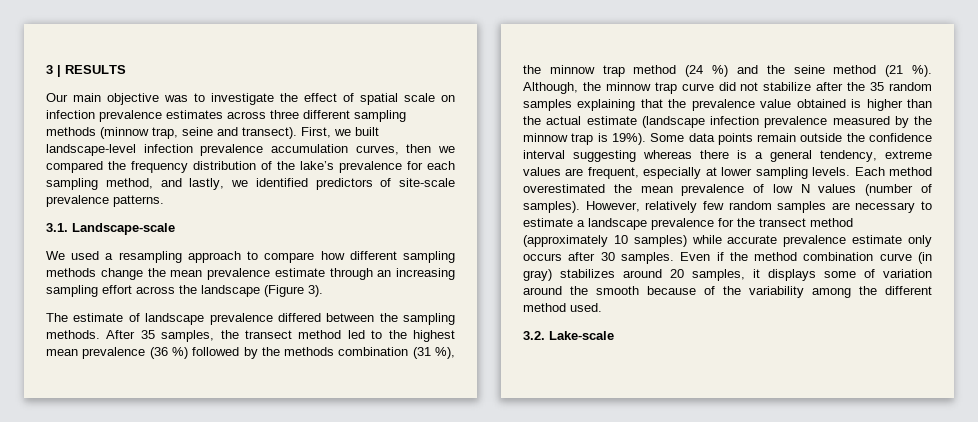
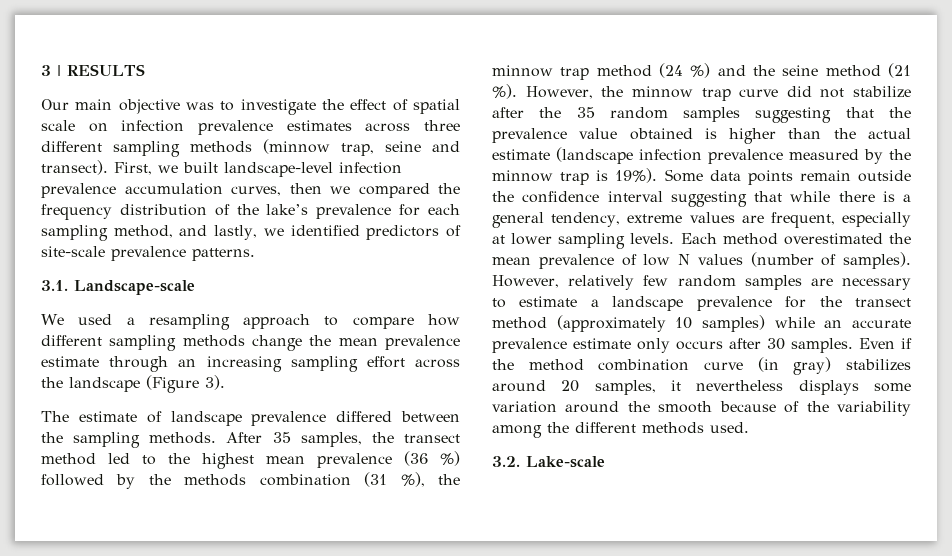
[523,82,578,94] Although, -> [525,86,593,99] However,
[577,99,636,111] explaining -> [755,107,832,123] suggesting
[643,150,692,159] whereas -> [754,191,831,202] that while
(722, 239) none -> [824,320,843,328] an
(760, 273) none -> [696,380,784,391] nevertheless
[864,269,875,278] of -> (911, 387) none
[523,303,566,312] method -> [642,422,704,434] methods

